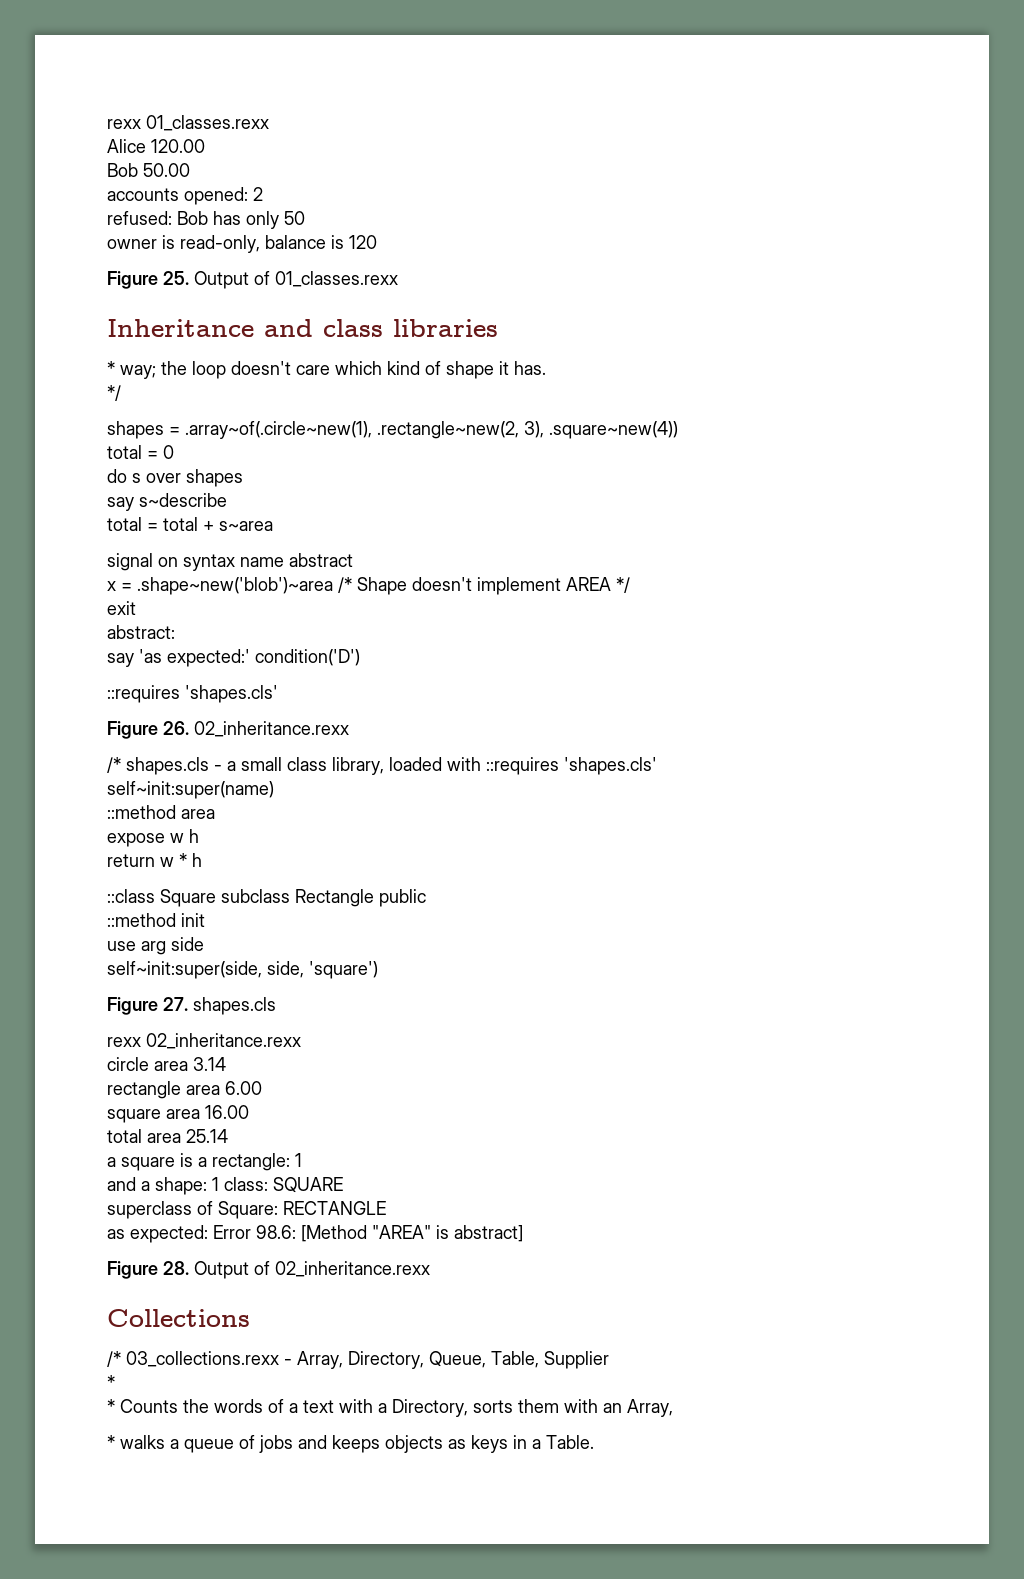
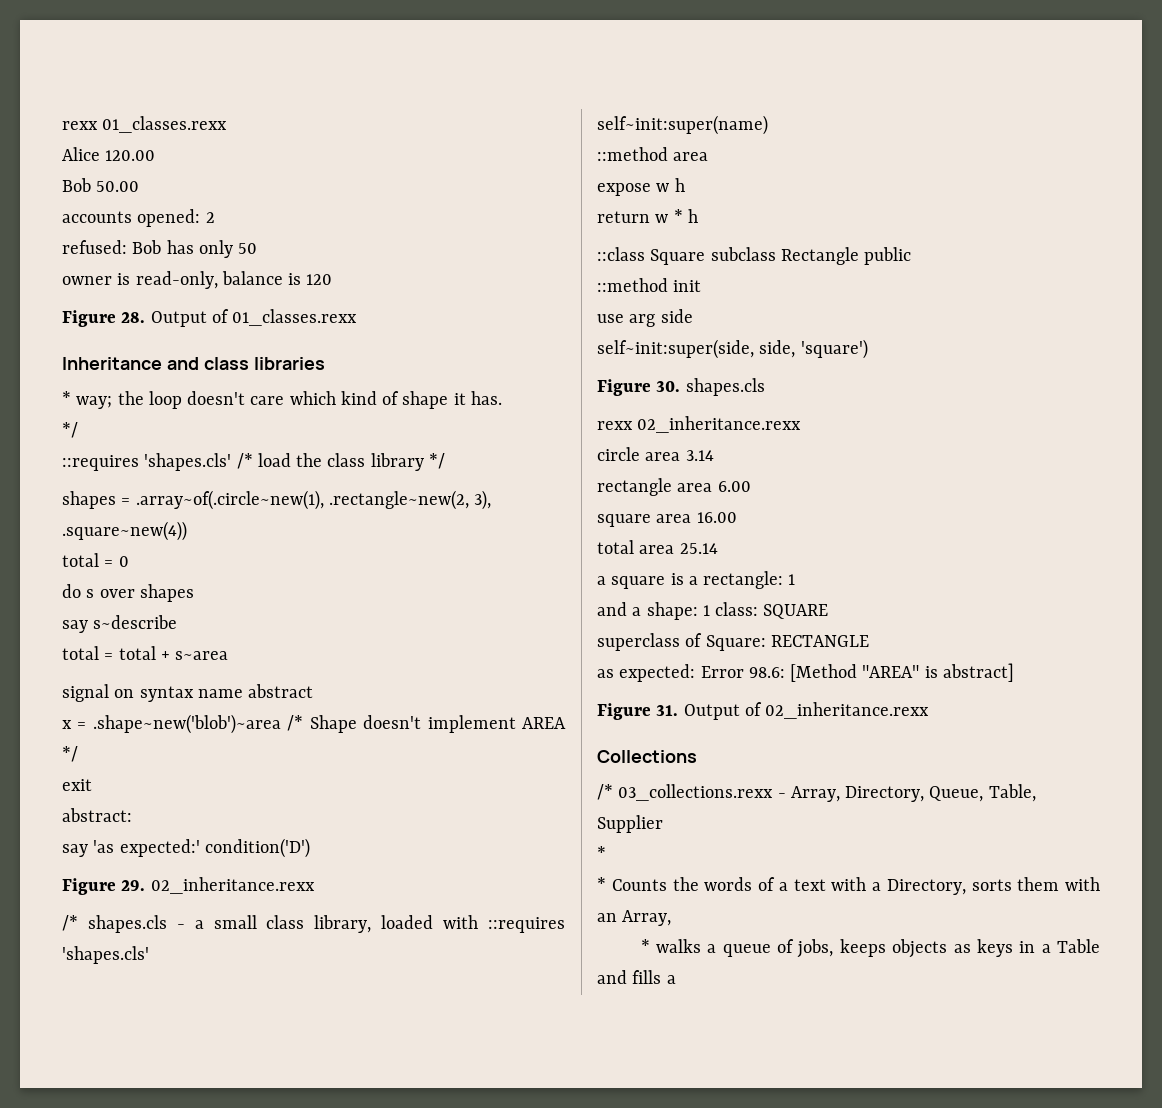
[163,271,189,285] 25. -> [121,312,146,323] 28.
(121, 393) none -> [62,453,445,471] // ::requires 'shapes.cls' /* load the class library */
[107,685,278,703] [107,721,189,739] // ::requires 'shapes.cls' // Figure 26. -> [62,878,146,895] // Figure 29.
[163,997,188,1011] 27. -> [656,381,681,392] 30.
[163,1261,189,1275] 28. -> [656,705,679,716] 31.
[259,1435,327,1453] jobs and -> [797,939,834,958] jobs,
[546,1435,594,1449] Table. -> [1057,939,1100,953] [597,970,676,984] Table and fills a

